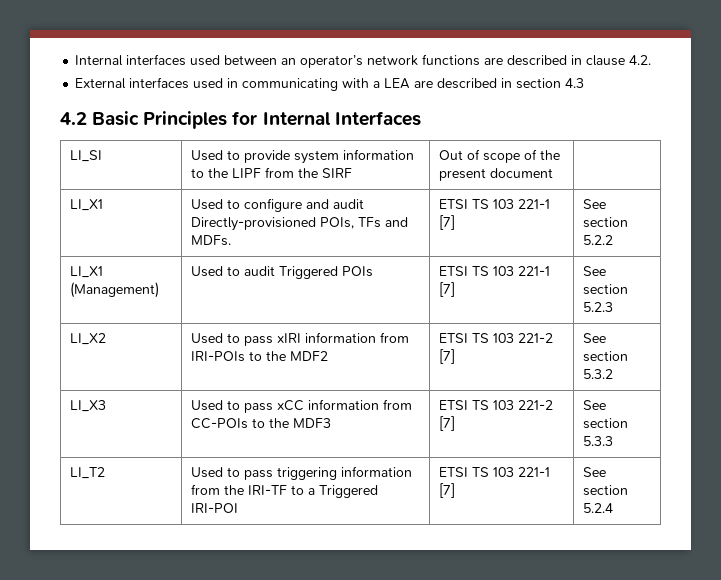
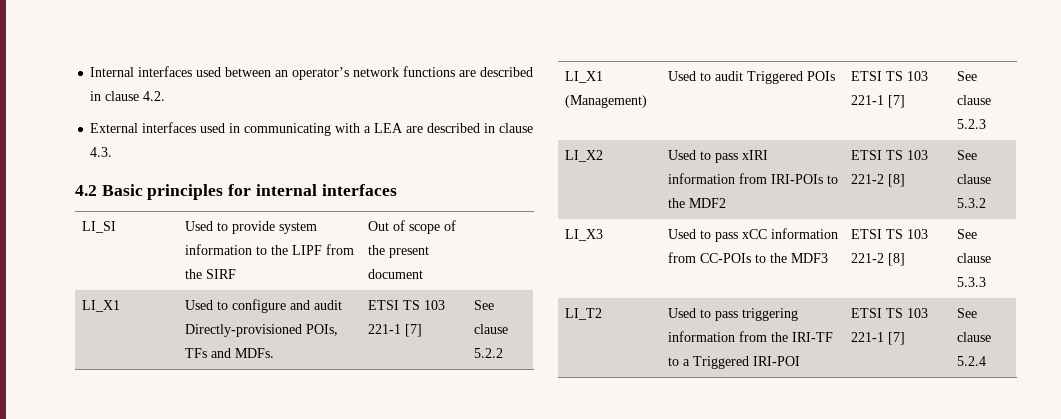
[516,78,585,89] section 4.3 -> [499,123,534,133] [90,147,113,157] clause 4.3.
[143,111,421,129] Principles for Internal Interfaces -> [147,184,397,200] principles for internal interfaces
[583,217,629,228] section -> [473,324,508,334] clause
[583,284,629,295] section -> [956,95,991,105] clause
[439,349,456,364] [583,333,607,343] [583,351,629,362] [7] | See section -> [887,174,905,187] [956,150,977,160] [956,174,991,184] [8] | See clause
[439,416,456,431] [583,400,607,410] [583,418,629,429] [7] | See section -> [887,253,905,266] [956,229,977,239] [956,253,991,263] [8] | See clause
[583,485,629,496] section -> [956,332,991,342] clause

